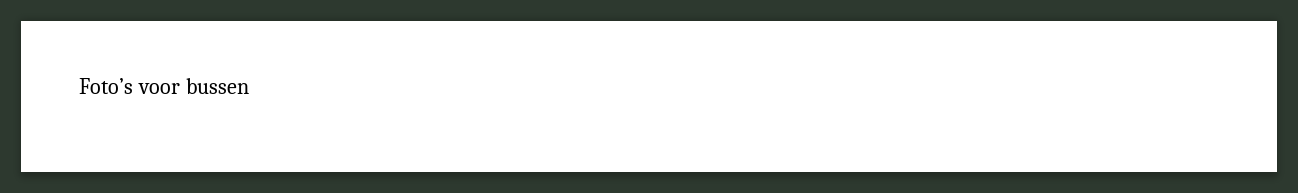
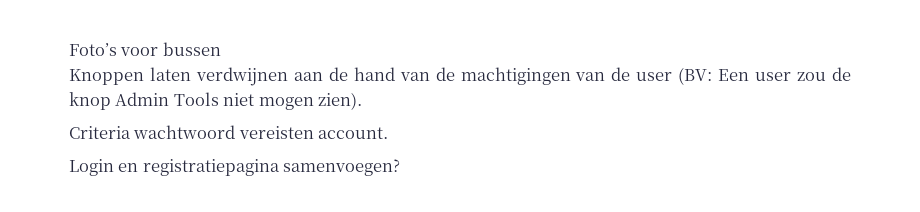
(249, 86) none -> [69,67,851,86] [69,92,363,110] [69,125,389,139] [69,159,401,176] // Knoppen laten verdwijnen aan de hand van de machtigingen van de user (BV: Een user zou de knop Admin Tools niet mogen zien). // Criteria wachtwoord vereisten account. // Login en registratiepagina samenvoegen?

